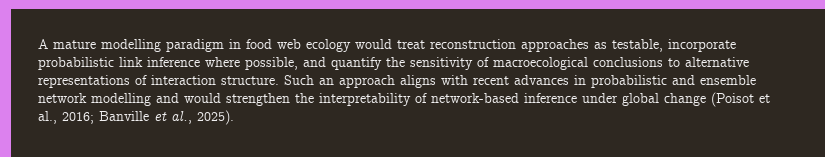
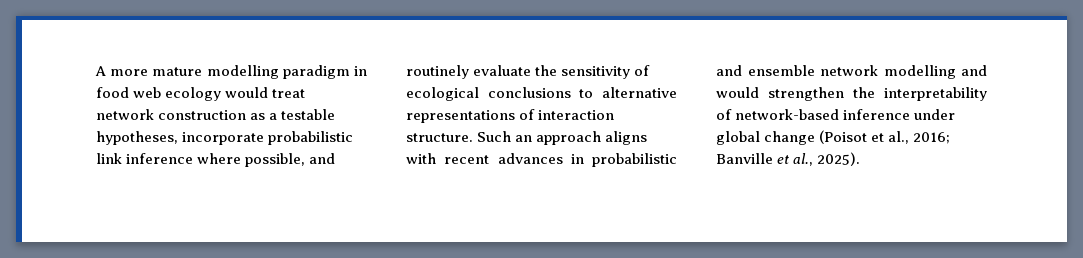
(48, 44) none -> [110,69,149,76] more
[430,39,663,52] reconstruction approaches as testable, -> [96,109,336,120] [96,131,178,145] network construction as a testable hypotheses,
[331,57,382,70] quantify -> [406,65,532,79] routinely evaluate
[493,57,588,70] macroecological -> [406,87,479,101] ecological

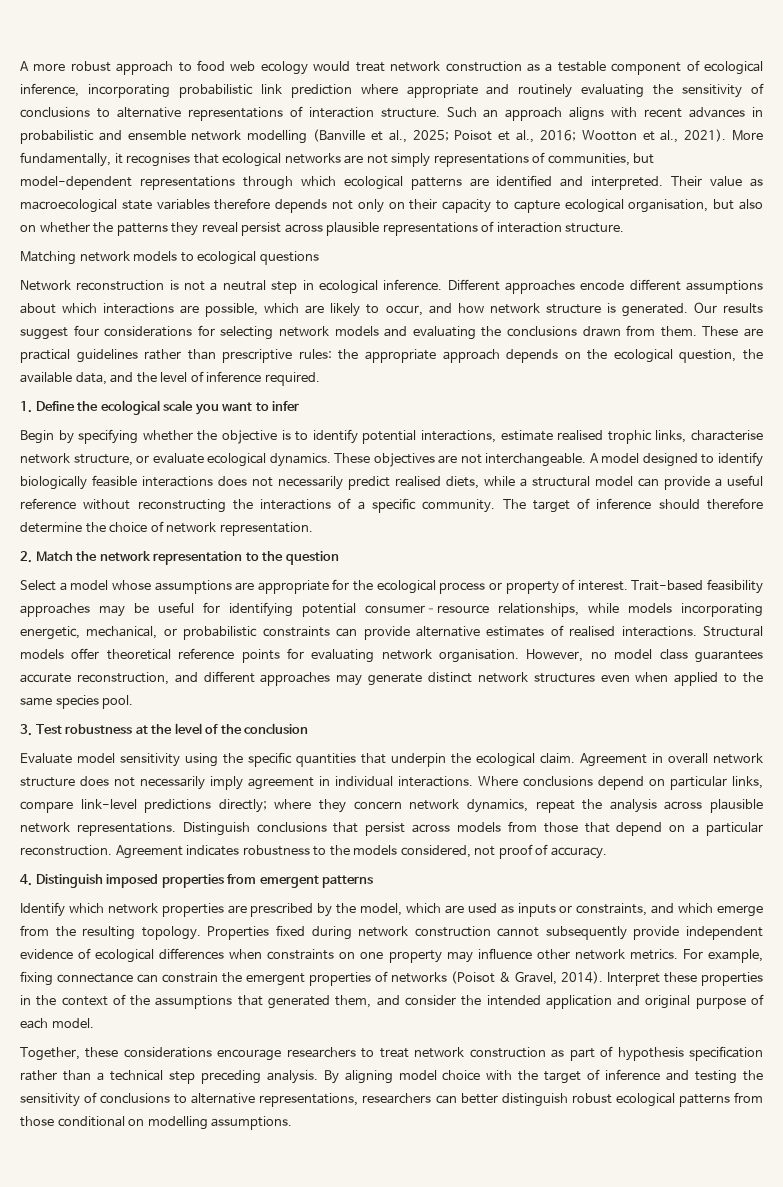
[152,65,367,79] mature modelling paradigm in -> [70,61,192,75] robust approach to
[96,131,354,145] [96,153,306,167] hypotheses, incorporate probabilistic link inference where possible, -> [611,60,763,75] [20,83,478,98] component of ecological inference, incorporating probabilistic link prediction where appropriate
[473,65,651,79] [406,87,479,101] evaluate the sensitivity of ecological -> [581,83,764,98] evaluating the sensitivity of
[961,65,987,76] [716,87,987,101] [716,109,956,120] [716,130,868,145] and would strengthen the interpretability of network-based inference under global change (Poisot -> [313,129,493,143] (Banville et al., 2025; Poisot
[716,152,861,166] Banville et al., 2025). -> [581,129,764,143] [20,152,655,167] [20,175,763,190] [20,198,763,213] [20,221,625,236] [20,251,319,265] [20,279,763,294] [20,302,763,317] [20,325,764,340] [20,349,763,363] [20,371,320,386] [20,400,300,415] [20,429,764,444] [20,452,763,467] [20,475,763,490] [20,498,764,513] [20,521,313,536] [20,551,339,565] [20,579,763,594] [20,602,763,617] [20,625,763,640] [20,648,763,663] [20,671,764,686] [20,695,134,709] [20,723,309,736] [20,752,763,767] [20,776,763,790] [20,799,764,813] [20,821,763,836] [20,844,607,859] [20,874,374,888] [20,902,764,917] [20,925,764,940] [20,948,764,963] [20,971,763,986] [20,994,764,1009] [20,1018,94,1029] [20,1046,763,1061] [20,1069,764,1084] [20,1092,764,1107] [20,1116,293,1130] Wootton et al., 2021). More fundamentally, it recognises that ecological networks are not simply representations of communities, but model-dependent representations through which ecological patterns are identified and interpreted. Their value as macroecological state variables therefore depends not only on their capacity to capture ecological organisation, but also on whether the patterns they reveal persist across plausible representations of interaction structure. // Matching network models to ecological questions // Network reconstruction is not a neutral step in ecological inference. Different approaches encode different assumptions about which interactions are possible, which are likely to occur, and how network structure is generated. Our results suggest four considerations for selecting network models and evaluating the conclusions drawn from them. These are practical guidelines rather than prescriptive rules: the appropriate approach depends on the ecological question, the available data, and the level of inference required. // 1. Define the ecological scale you want to infer // Begin by specifying whether the objective is to identify potential interactions, estimate realised trophic links, characterise network structure, or evaluate ecological dynamics. These objectives are not interchangeable. A model designed to identify biologically feasible interactions does not necessarily predict realised diets, while a structural model can provide a useful reference without reconstructing the interactions of a specific community. The target of inference should therefore determine the choice of network representation. // 2. Match the network representation to the question // Select a model whose assumptions are appropriate for the ecological process or property of interest. Trait-based feasibility approaches may be useful for identifying potential consumer–resource relationships, while models incorporating energetic, mechanical, or probabilistic constraints can provide alternative estimates of realised interactions. Structural models offer theoretical reference points for evaluating network organisation. However, no model class guarantees accurate reconstruction, and different approaches may generate distinct network structures even when applied to the same species pool. // 3. Test robustness at the level of the conclusion // Evaluate model sensitivity using the specific quantities that underpin the ecological claim. Agreement in overall network structure does not necessarily imply agreement in individual interactions. Where conclusions depend on particular links, compare link-level predictions directly; where they concern network dynamics, repeat the analysis across plausible network representations. Distinguish conclusions that persist across models from those that depend on a particular reconstruction. Agreement indicates robustness to the models considered, not proof of accuracy. // 4. Distinguish imposed properties from emergent patterns // Identify which network properties are prescribed by the model, which are used as inputs or constraints, and which emerge from the resulting topology. Properties fixed during network construction cannot subsequently provide independent evidence of ecological differences when constraints on one property may influence other network metrics. For example, fixing connectance can constrain the emergent properties of networks (Poisot & Gravel, 2014). Interpret these properties in the context of the assumptions that generated them, and consider the intended application and original purpose of each model. // Together, these considerations encourage researchers to treat network construction as part of hypothesis specification rather than a technical step preceding analysis. By aligning model choice with the target of inference and testing the sensitivity of conclusions to alternative representations, researchers can better distinguish robust ecological patterns from those conditional on modelling assumptions.

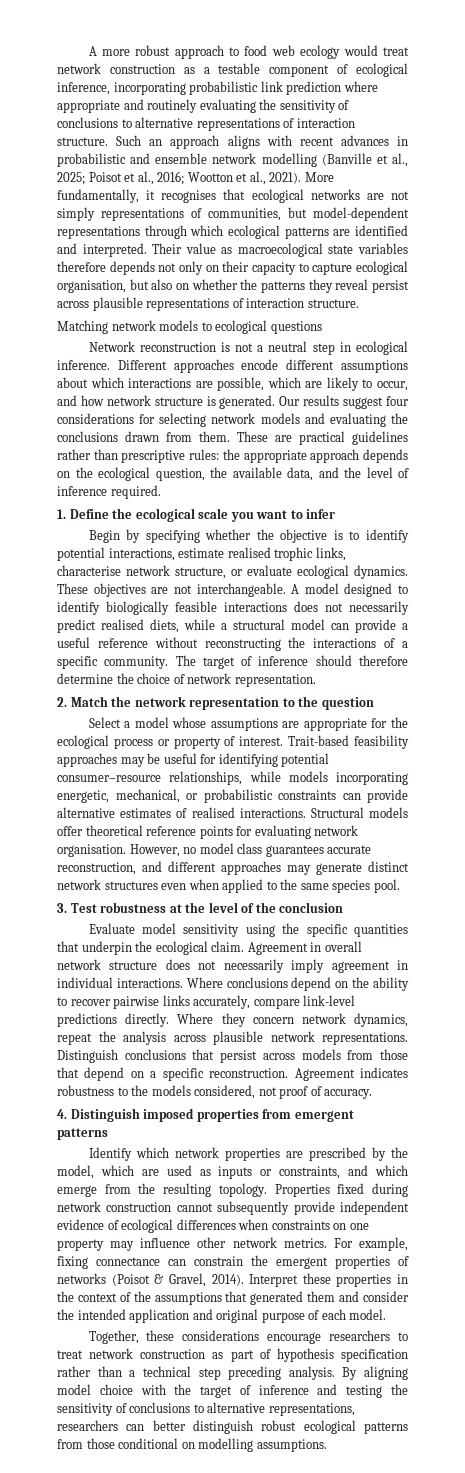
[670,776,763,790] particular links, -> [352,977,409,991] [57,995,251,1009] the ability to recover pairwise links accurately,
[218,799,312,813] directly; where -> [125,1013,214,1027] directly. Where
[706,822,763,836] particular -> [162,1068,204,1081] specific
[335,995,372,1008] them, -> [307,1291,336,1302] them

